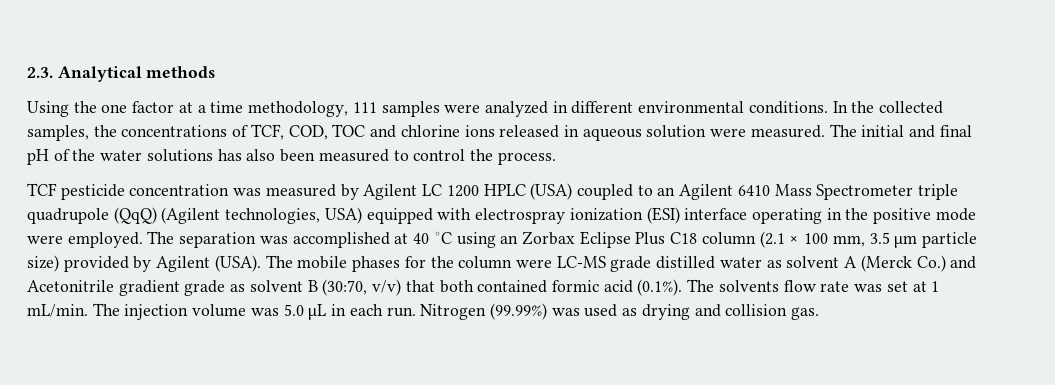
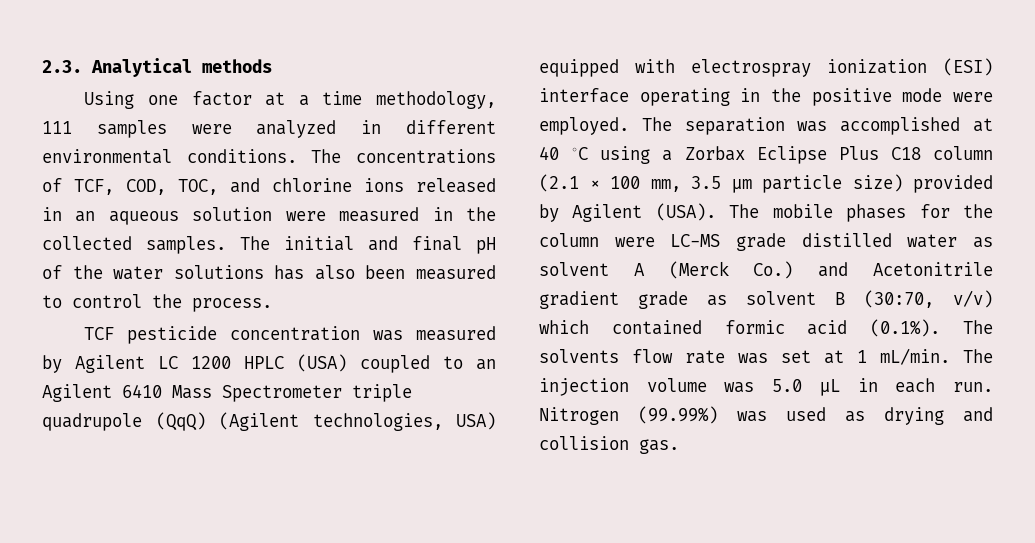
[73,101,97,113] the -> (135, 100) none
[832,101,944,114] [27,125,117,141] In the collected samples, the -> [311,149,342,163] The
[332,124,366,137] TOC -> [178,179,218,195] TOC,
(579, 131) none -> [75,211,96,222] an
[750,125,825,138] measured. -> [339,207,496,222] [42,236,226,254] measured in the collected samples.
[500,235,519,244] an -> [662,150,673,161] a
[405,280,474,293] that both -> [539,320,589,334] which

